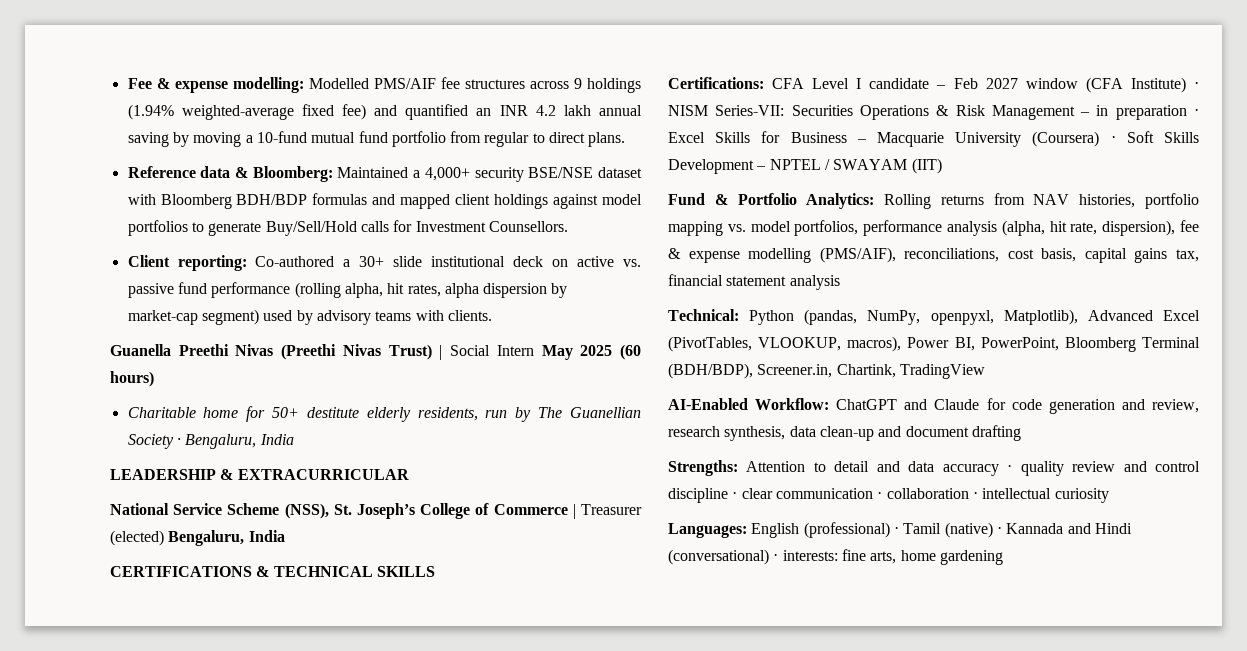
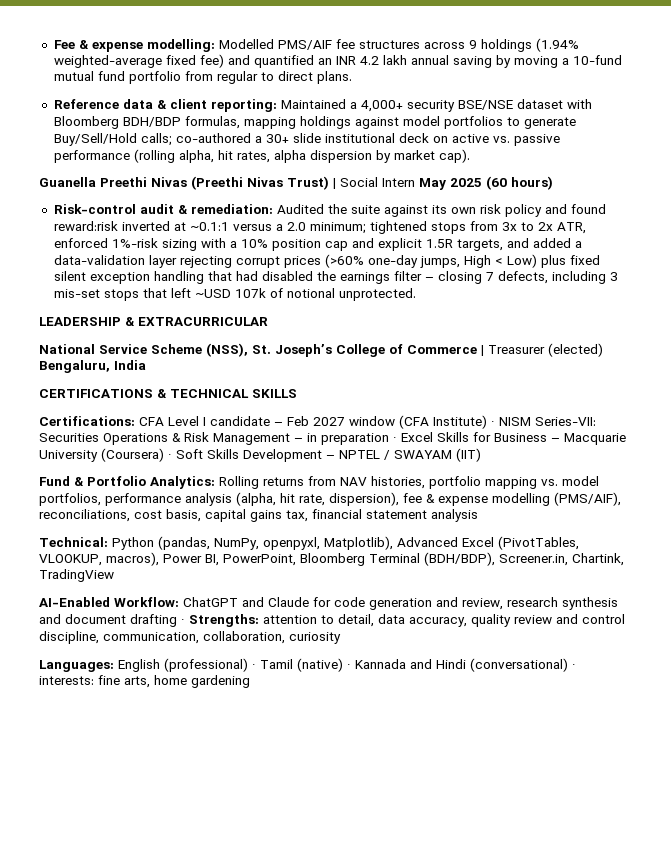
[252,166,333,182] Bloomberg: -> [169,99,277,112] client reporting:
[312,193,491,209] formulas and mapped client -> [184,116,296,129] formulas, mapping
[360,220,568,232] [127,255,335,271] calls for Investment Counsellors. // Client reporting: Co-authored -> [140,133,251,146] calls; co-authored
[177,282,207,294] fund -> (560, 140) none
[127,309,492,325] market-cap segment) used by advisory teams with clients. -> [393,149,470,163] market cap).
[127,406,641,422] [127,434,294,449] Charitable home for 50+ destitute elderly residents, run by The Guanellian Society · Bengaluru, India -> [53,204,606,217] [53,221,586,234] [53,238,582,251] [53,254,600,268] [53,271,618,284] [53,288,416,301] Risk-control audit & remediation: Audited the suite against its own risk policy and found reward:risk inverted at ~0.1:1 versus a 2.0 minimum; tightened stops from 3x to 2x ATR, enforced 1%-risk sizing with a 10% position cap and explicit 1.5R targets, and added a data-validation layer rejecting corrupt prices (>60% one-day jumps, High < Low) plus fixed silent exception handling that had disabled the earnings filter – closing 7 defects, including 3 mis-set stops that left ~USD 107k of notional unprotected.
[724,426,874,441] synthesis, data clean-up -> [562,597,618,610] synthesis
[668,460,1200,476] [668,488,1052,503] // Strengths: Attention to detail and data accuracy · quality review and control discipline · clear communication · collaboration · intellectual -> [181,614,625,627] [39,631,285,644] · Strengths: attention to detail, data accuracy, quality review and control discipline, communication, collaboration,

